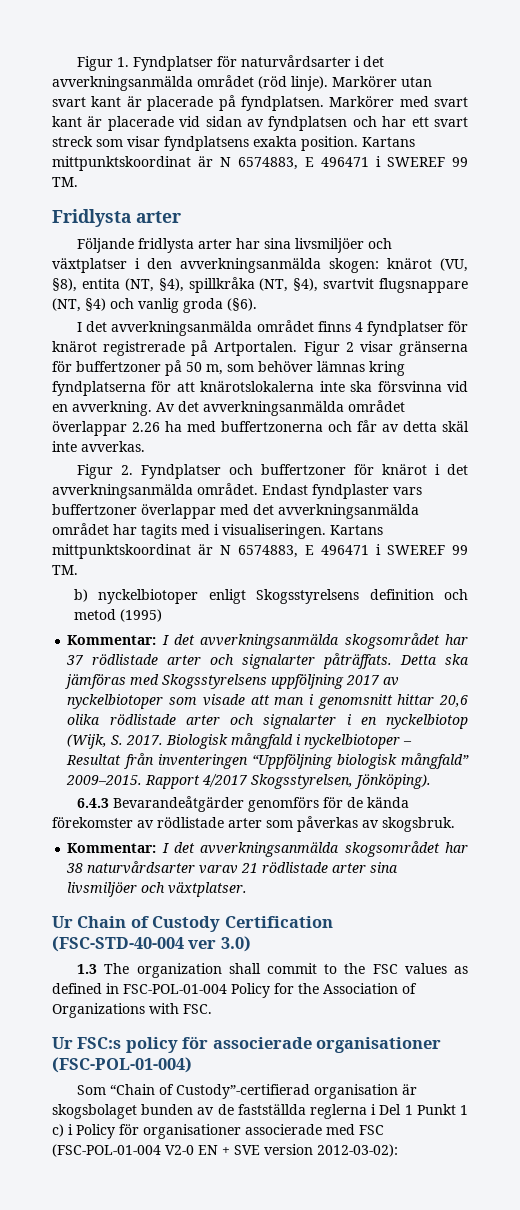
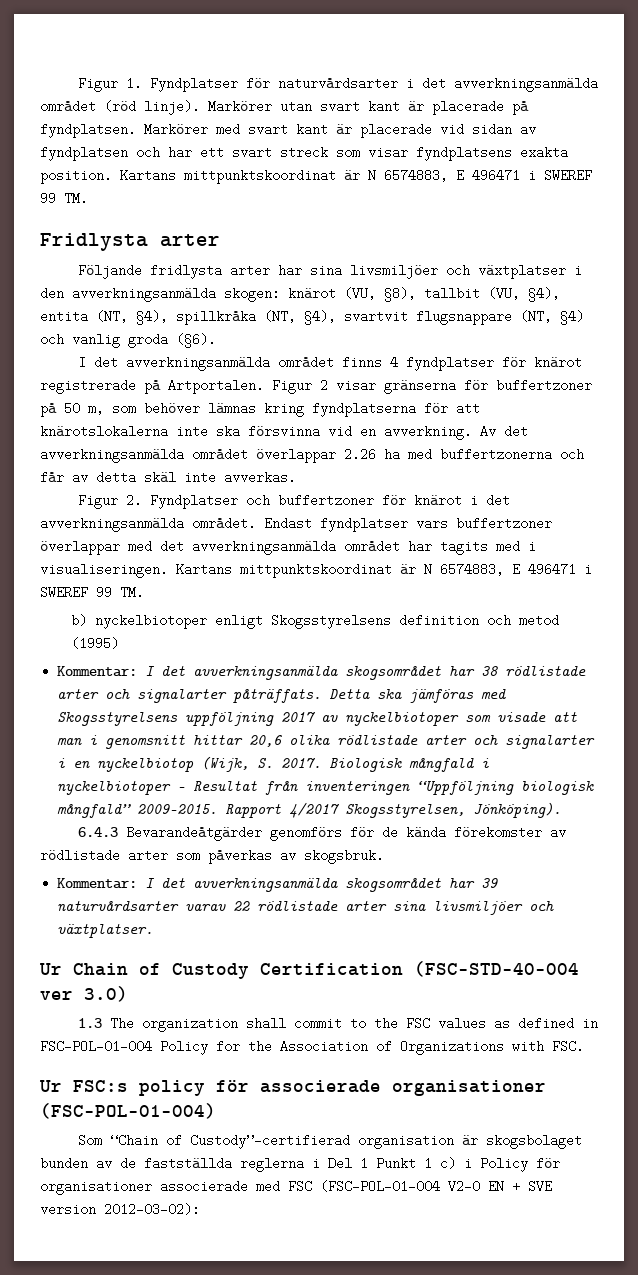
(77, 285) none -> [424,287,560,302] tallbit (VU, §4),
[312,484,389,499] fyndplaster -> [320,517,408,532] fyndplatser
[66,655,85,665] 37 -> [481,666,499,676] 38
[66,863,84,873] 38 -> [481,878,499,888] 39
[241,863,259,873] 21 -> [233,901,251,911] 22

